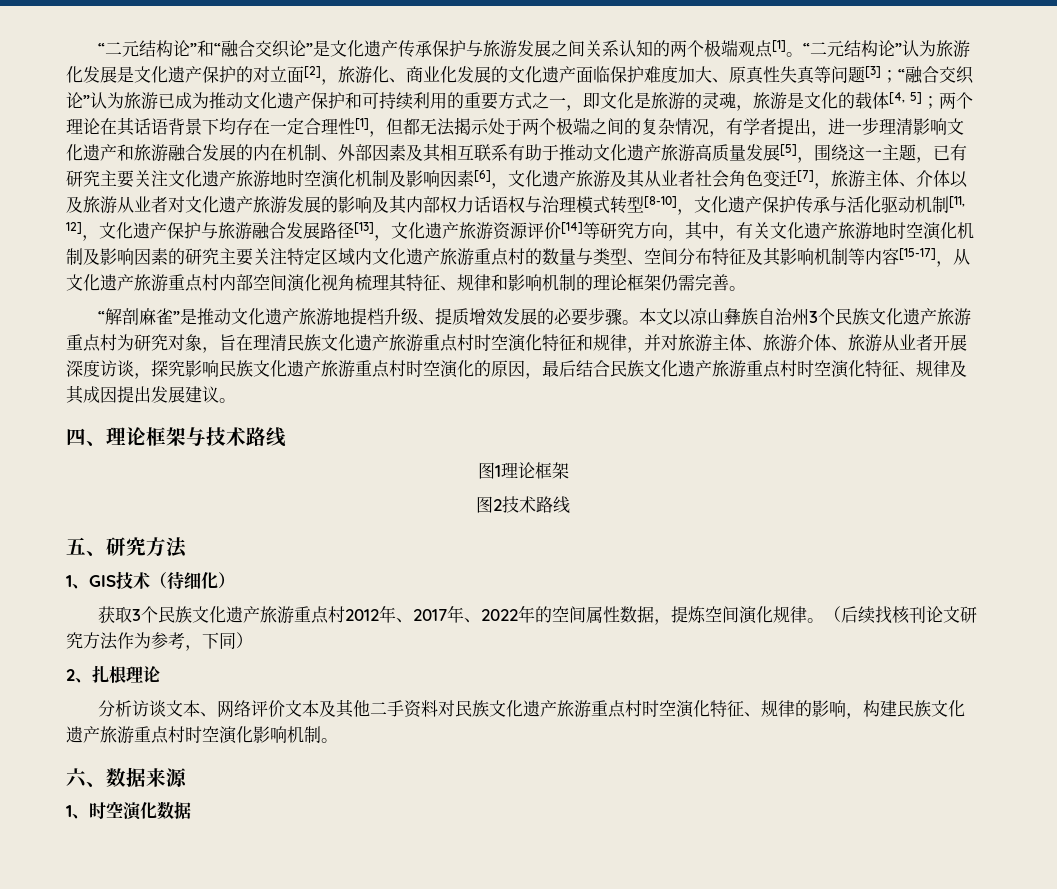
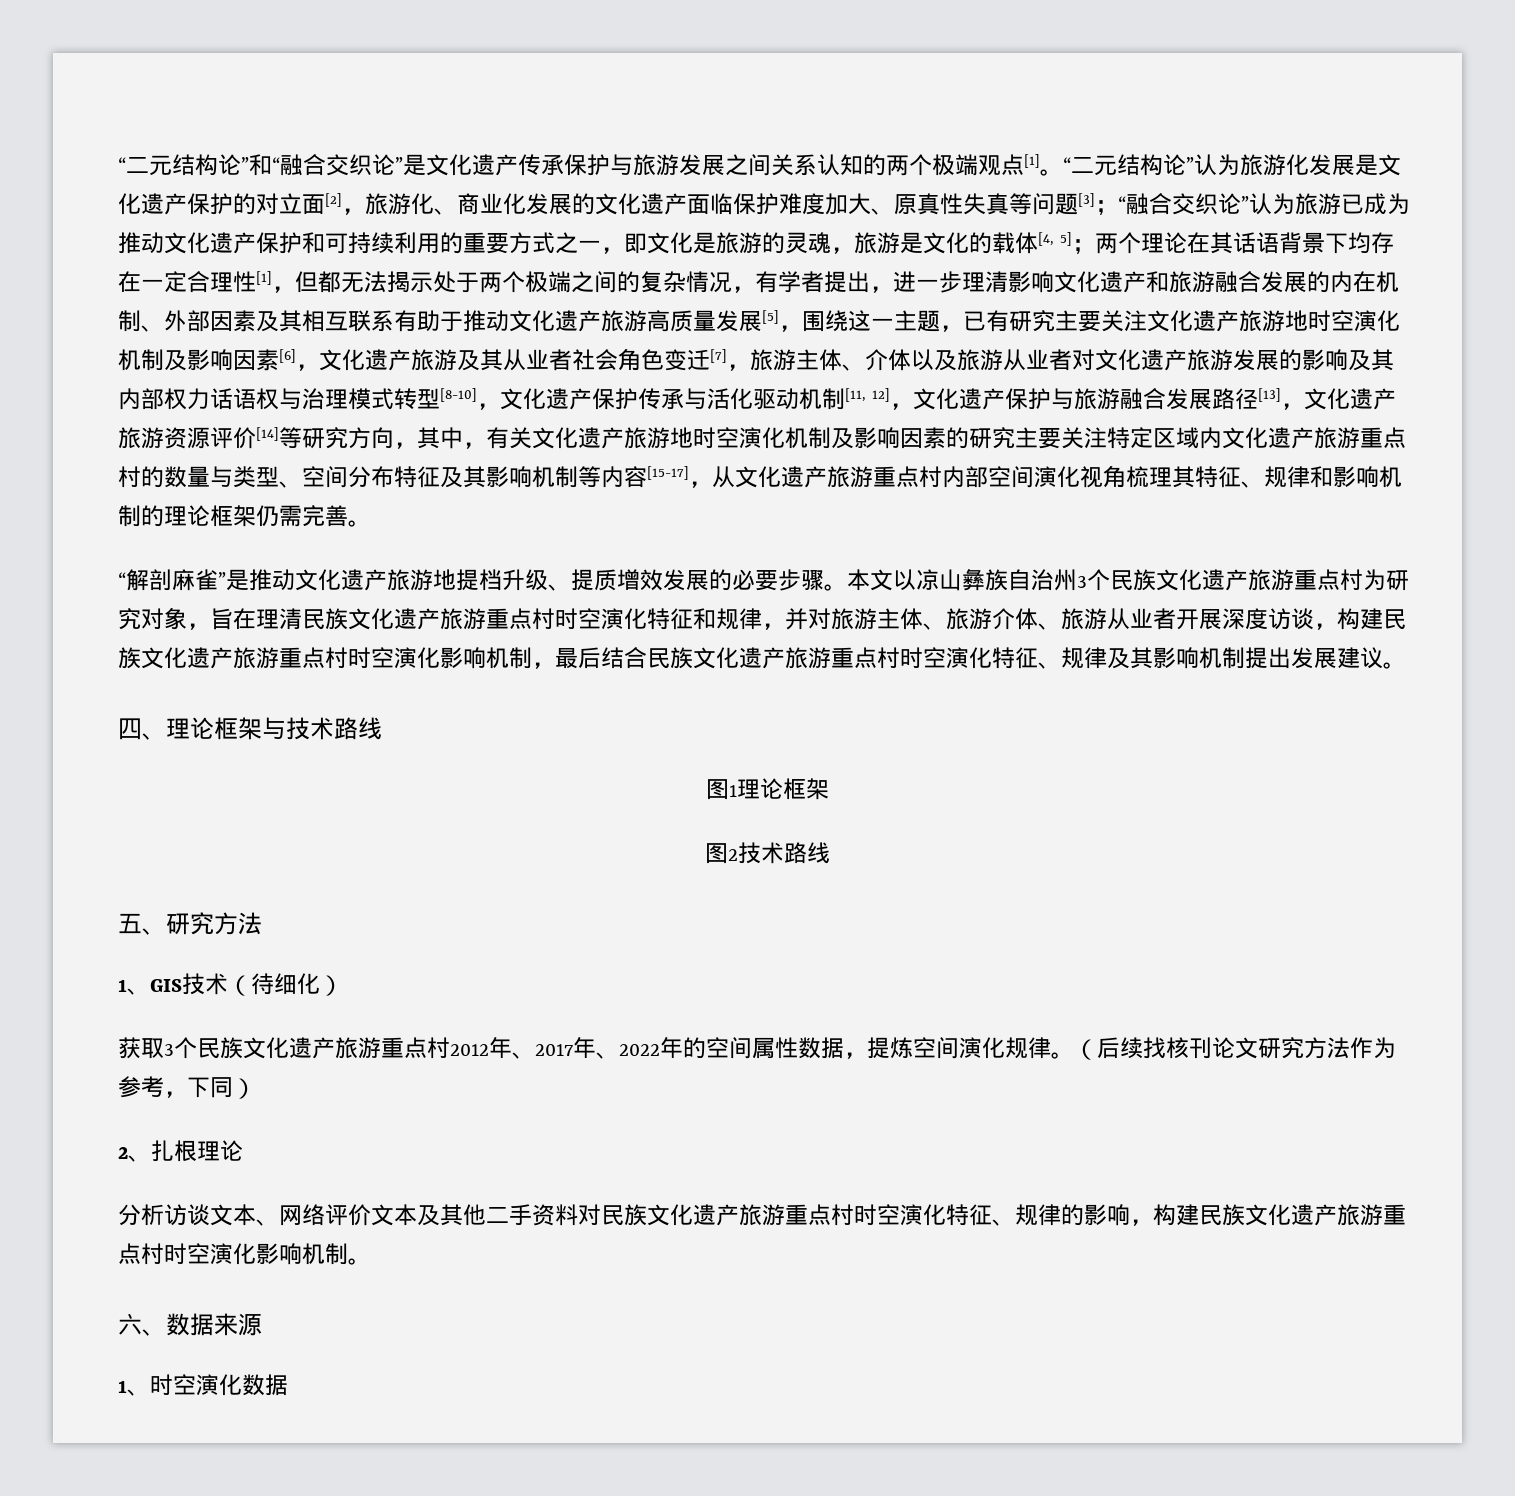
[151,360,525,378] 探究影响民族文化遗产旅游重点村时空演化的原因 -> [1337,608,1406,630] [118,647,532,669] 构建民族文化遗产旅游重点村时空演化影响机制
[83,386,117,403] 成因 -> [1153,647,1245,669] 影响机制

